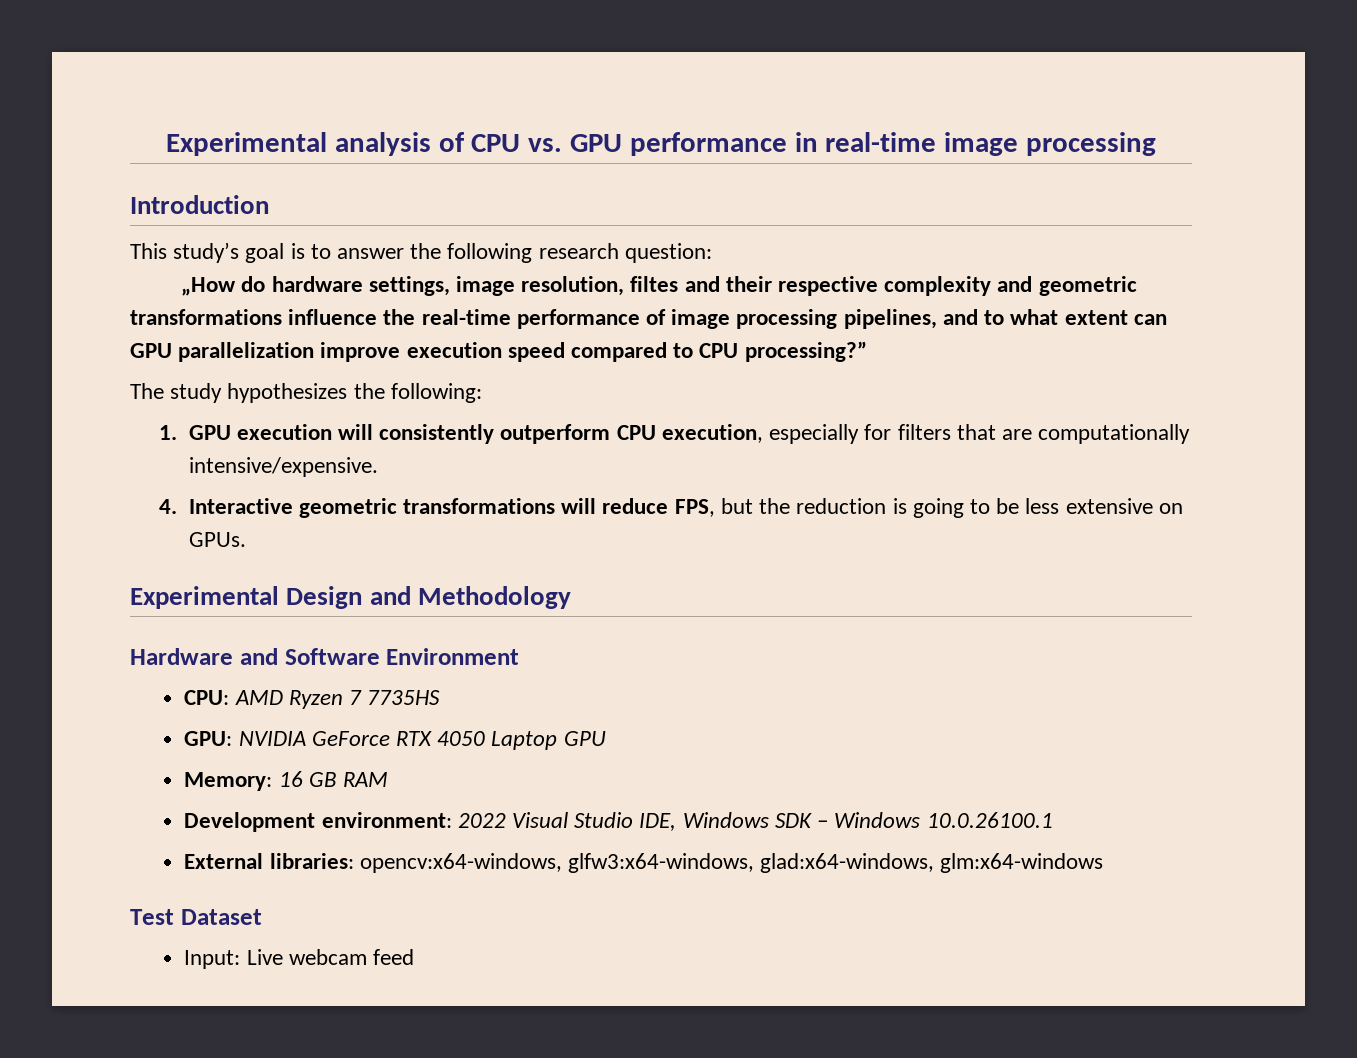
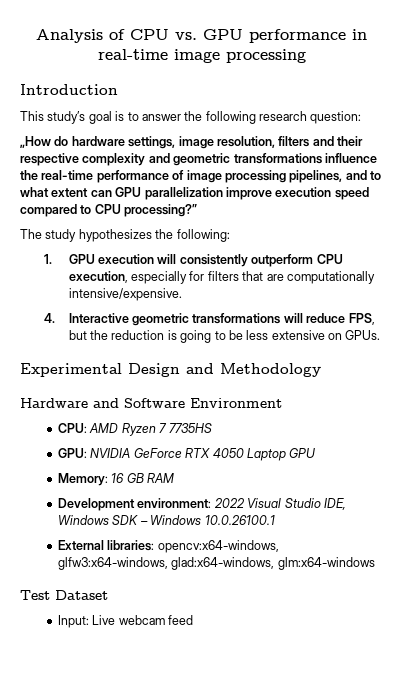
[165,132,431,156] Experimental analysis -> [36,29,103,43] Analysis
[630,276,679,292] filtes -> [278,136,310,147] filters

